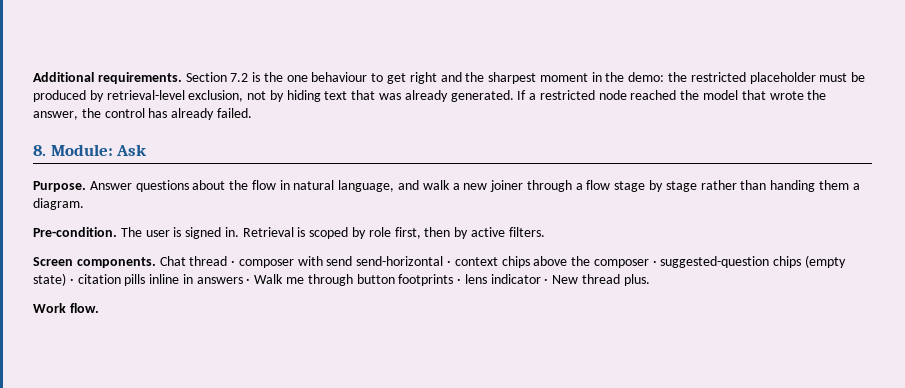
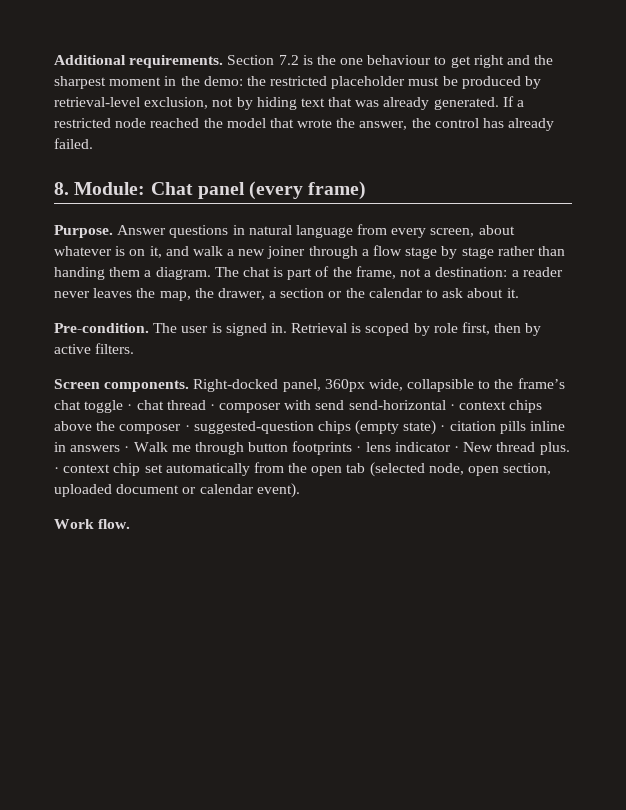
[116,144,148,156] Ask -> [150,181,367,200] Chat panel (every frame)
[192,180,395,192] about the flow in natural language, -> [232,224,515,238] [54,246,162,258] in natural language from every screen, about whatever is on it,
(84, 204) none -> [214,266,563,280] [54,288,519,301] The chat is part of the frame, not a destination: a reader never leaves the map, the drawer, a section or the calendar to ask about it.
[159,256,186,266] Chat -> [193,378,565,392] [54,400,164,413] Right-docked panel, 360px wide, collapsible to the frame’s chat toggle · chat
(650, 280) none -> [54,462,552,477] [54,483,300,498] · context chip set automatically from the open tab (selected node, open section, uploaded document or calendar event).

